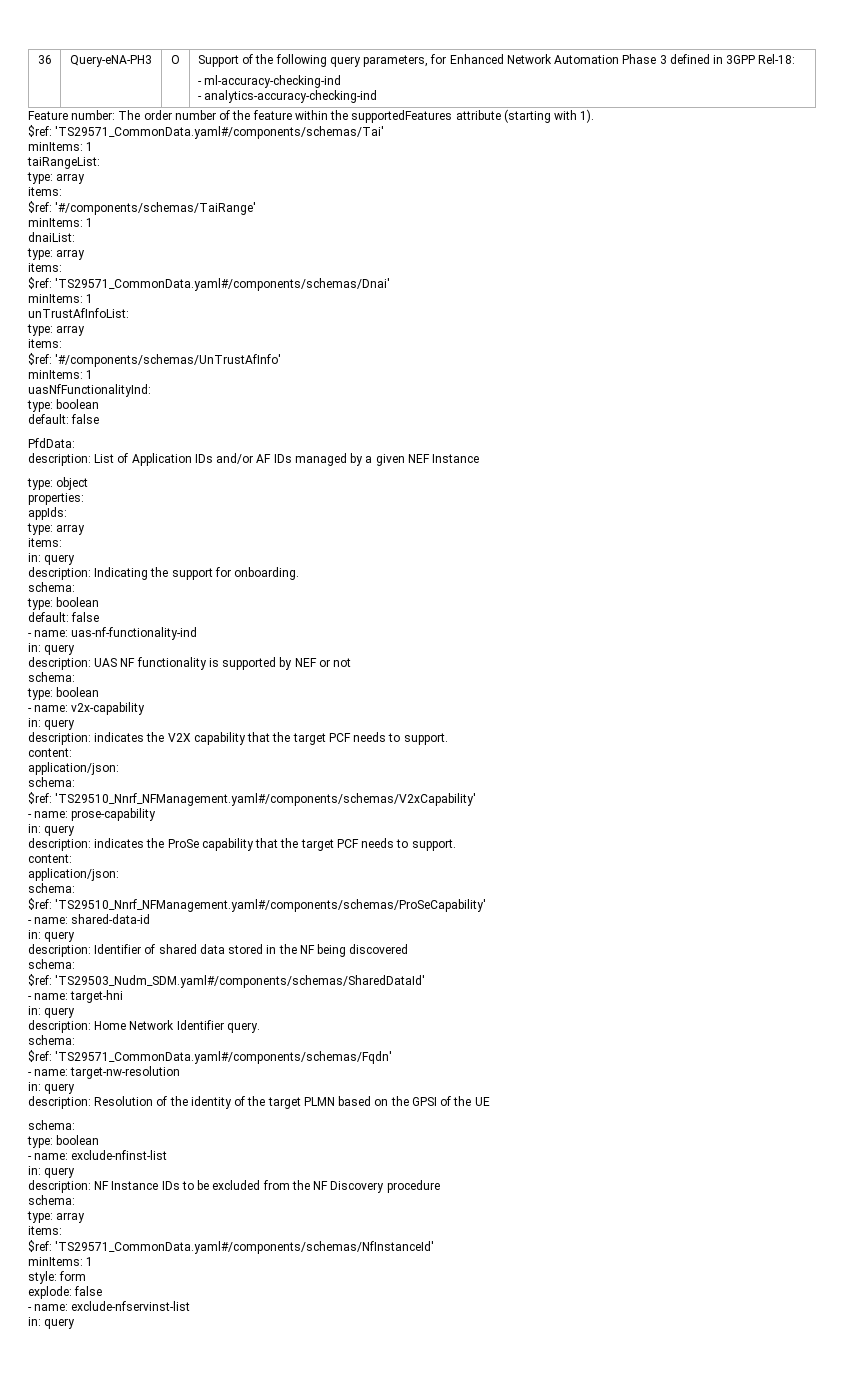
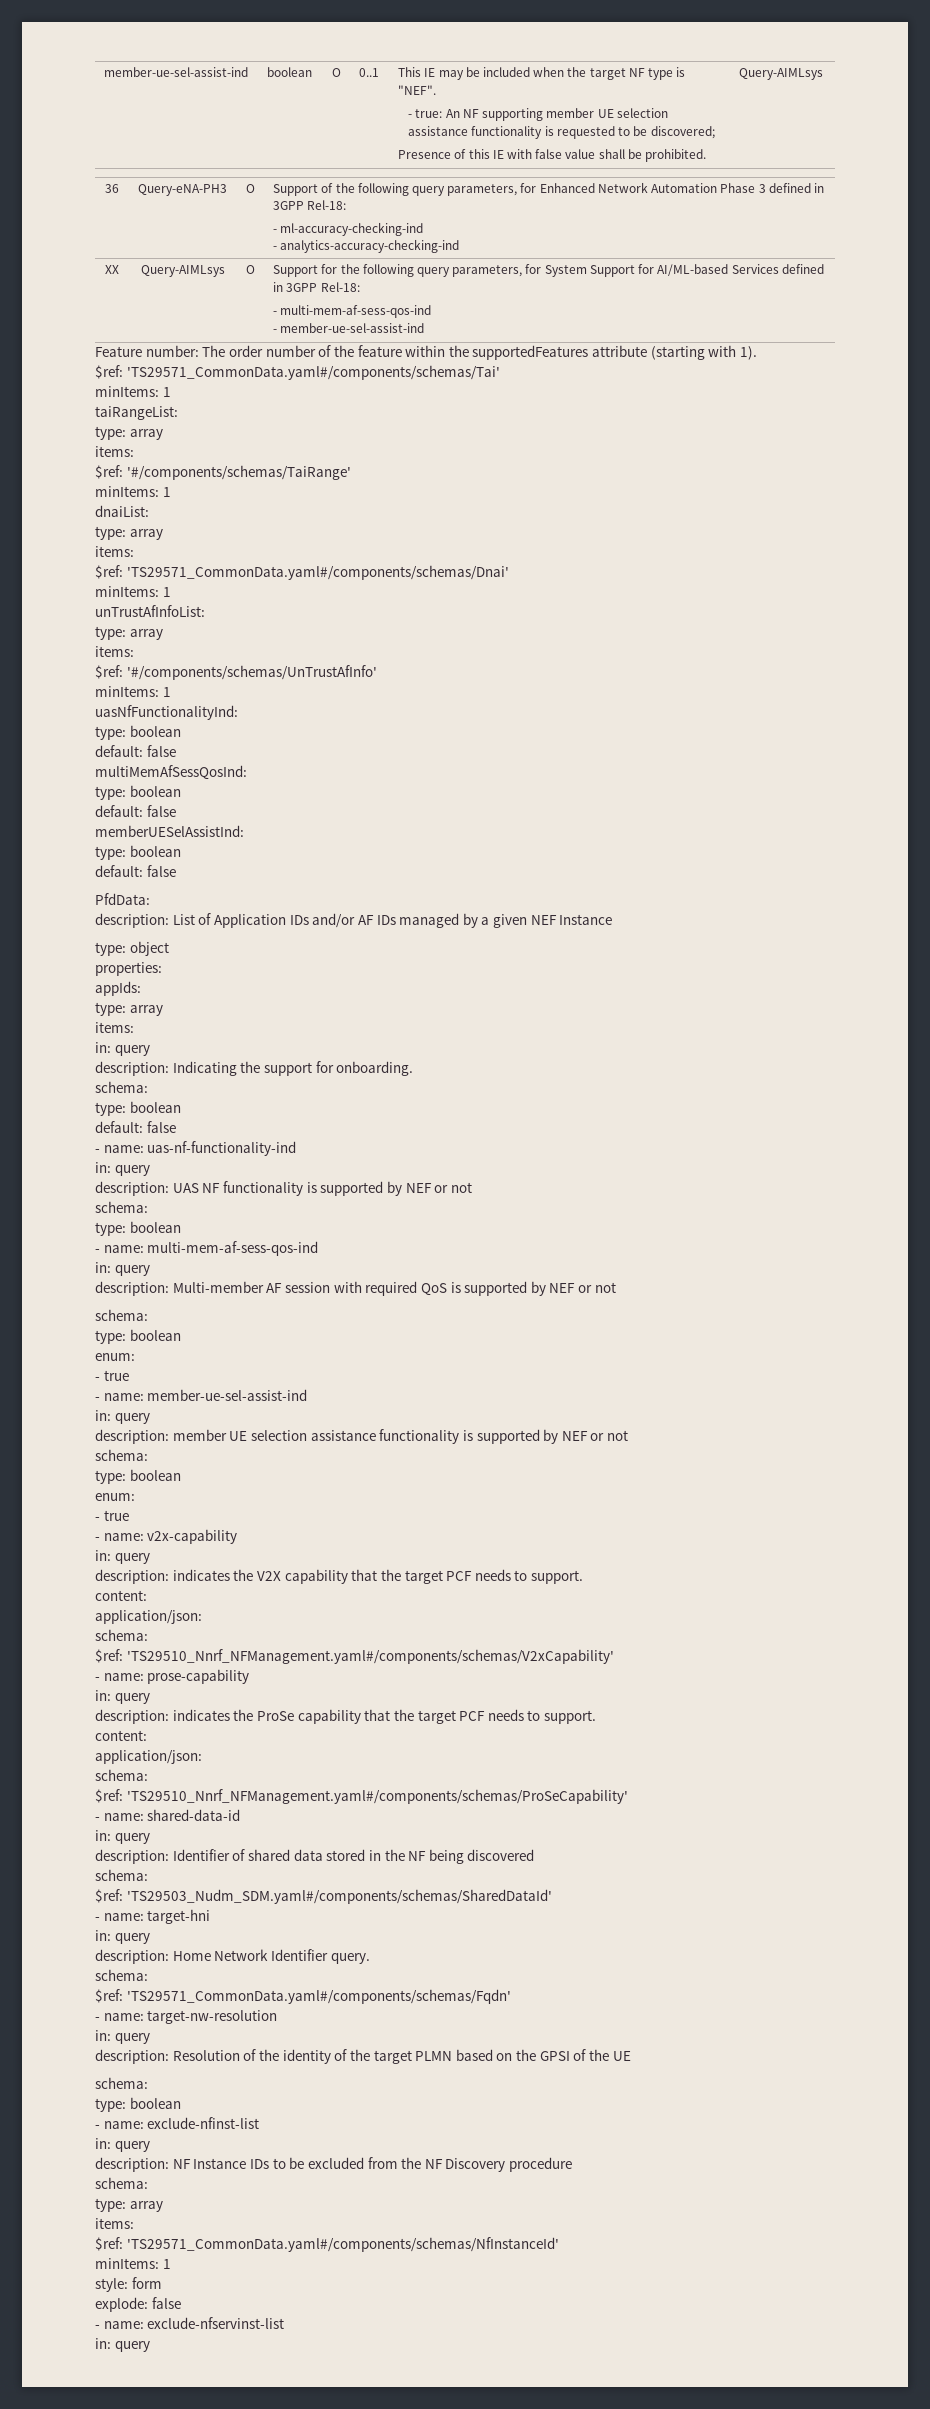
(37, 59) none -> [104,67,249,77] [267,67,313,77] [332,68,341,77] [359,68,380,77] [398,67,686,80] [398,85,437,95] [408,108,668,121] [408,126,715,139] [398,149,707,162] [739,68,824,80] member-ue-sel-assist-ind | boolean | O | 0..1 | This IE may be included when the target NF type is "NEF". // - true: An NF supporting member UE selection assistance functionality is requested to be discovered; // Presence of this IE with false value shall be prohibited. | Query-AIMLsys //
(378, 96) none -> [105,265,119,274] [140,265,225,277] [246,265,255,274] [273,264,824,277] [273,282,360,292] [273,305,432,318] [273,323,425,333] // XX | Query-AIMLsys | O | Support for the following query parameters, for System Support for AI/ML-based Services defined in 3GPP Rel-18: // - multi-mem-af-sess-qos-ind // - member-ue-sel-assist-ind
(100, 419) none -> [95,765,247,780] [95,785,181,800] [95,805,176,817] [95,825,244,837] [95,845,181,860] [95,865,176,877] // multiMemAfSessQosInd: // type: boolean // default: false // memberUESelAssistInd: // type: boolean // default: false
(100, 692) none -> [95,1241,319,1256] [95,1262,150,1276] [95,1281,616,1296] [95,1309,148,1321] [95,1329,181,1344] [95,1353,135,1361] [95,1370,129,1381] [95,1389,308,1401] [95,1410,150,1424] [95,1429,629,1444] [95,1449,148,1461] [95,1469,181,1484] [95,1493,135,1501] [95,1510,129,1521] // - name: multi-mem-af-sess-qos-ind // in: query // description: Multi-member AF session with required QoS is supported by NEF or not // schema: // type: boolean // enum: // - true // - name: member-ue-sel-assist-ind // in: query // description: member UE selection assistance functionality is supported by NEF or not // schema: // type: boolean // enum: // - true

